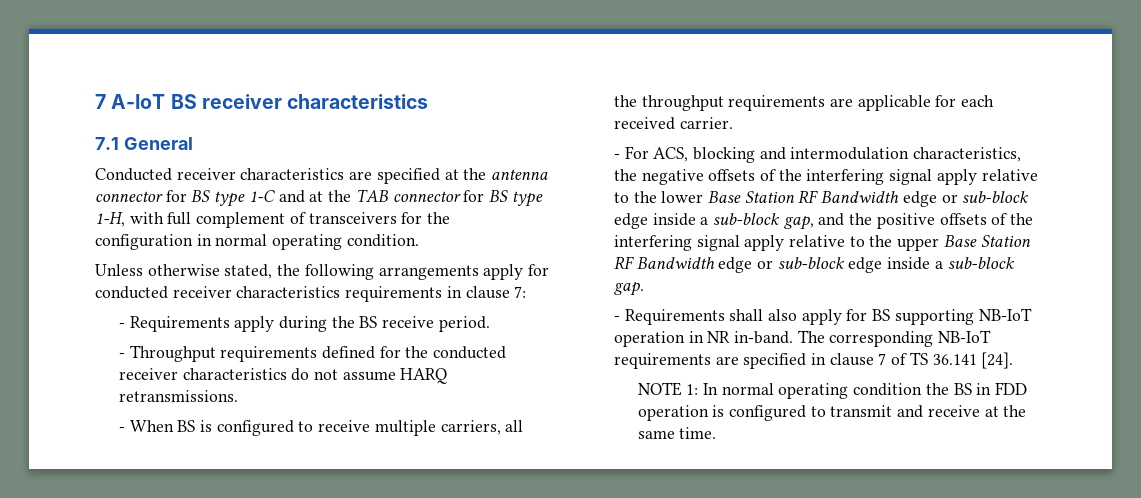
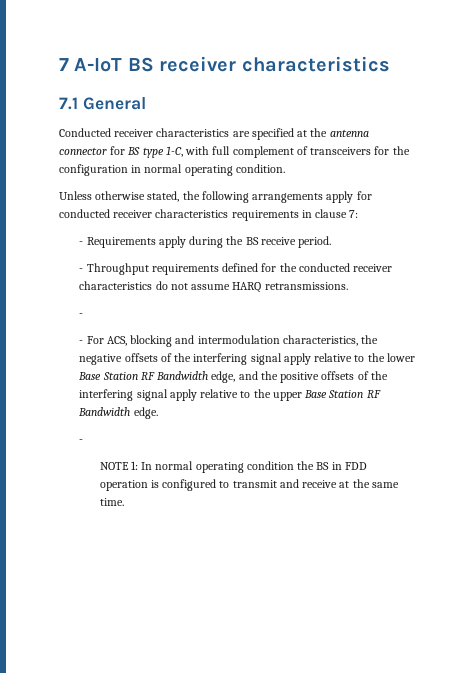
[248,189,543,207] [95,212,125,227] 1-C and at the TAB connector for BS type 1-H, -> [165,146,183,157] 1-C,
[129,420,524,436] [613,95,995,111] [613,117,733,130] When BS is configured to receive multiple carriers, all the throughput requirements are applicable for each received carrier. -> (84, 315) none
[902,191,1030,207] [613,213,814,230] edge or sub-block edge inside a sub-block gap, -> [211,371,236,383] edge,
[718,257,1015,273] [613,282,644,296] [613,308,1032,325] [613,330,992,347] [613,352,1014,369] edge or sub-block edge inside a sub-block gap. // - Requirements shall also apply for BS supporting NB-IoT operation in NR in-band. The corresponding NB-IoT requirements are specified in clause 7 of TS 36.141 [24]. -> [133,407,158,419] [79,439,84,443] edge. // -

